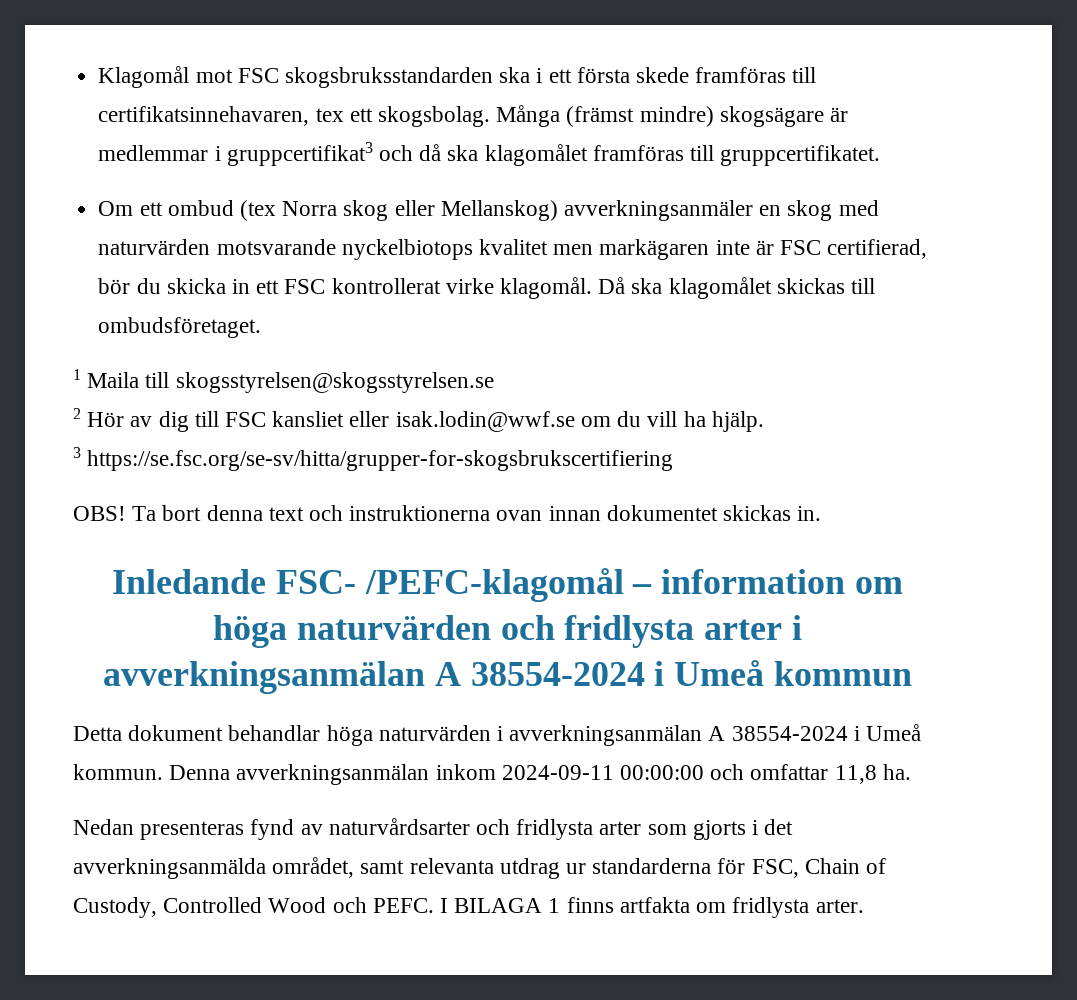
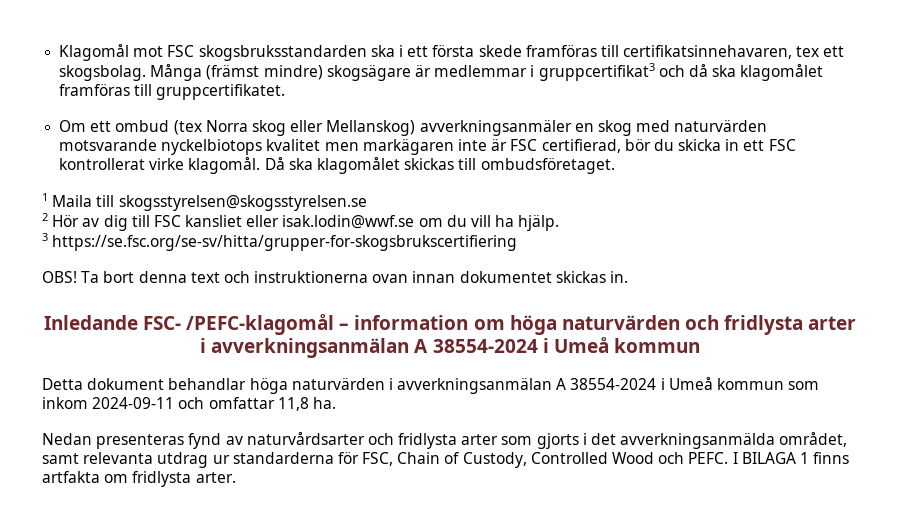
[73,764,430,785] kommun. Denna avverkningsanmälan -> [717,378,820,390] kommun som
[620,765,705,780] 00:00:00 -> (175, 403) none

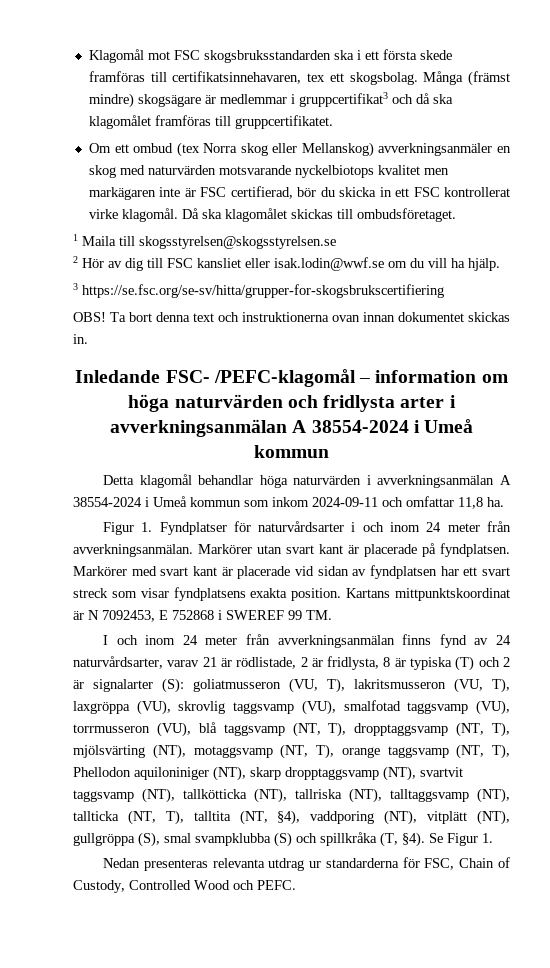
[87,378,165,390] dokument -> [139,474,192,488] klagomål
[42,432,848,449] [42,453,79,464] Nedan presenteras fynd av naturvårdsarter och fridlysta arter som gjorts i det avverkningsanmälda området, samt -> [102,521,511,535] [73,543,510,557] [73,565,511,579] [73,587,510,601] [73,610,332,622] [102,634,511,648] [73,656,511,671] [73,678,510,693] [73,700,511,715] [73,722,510,737] [73,744,510,759] [73,766,463,781] [73,788,510,803] [73,810,511,825] [73,832,493,847] [102,858,208,871] Figur 1. Fyndplatser för naturvårdsarter i och inom 24 meter från avverkningsanmälan. Markörer utan svart kant är placerade på fyndplatsen. Markörer med svart kant är placerade vid sidan av fyndplatsen har ett svart streck som visar fyndplatsens exakta position. Kartans mittpunktskoordinat är N 7092453, E 752868 i SWEREF 99 TM. // I och inom 24 meter från avverkningsanmälan finns fynd av 24 naturvårdsarter, varav 21 är rödlistade, 2 är fridlysta, 8 är typiska (T) och 2 är signalarter (S): goliatmusseron (VU, T), lakritsmusseron (VU, T), laxgröppa (VU), skrovlig taggsvamp (VU), smalfotad taggsvamp (VU), torrmusseron (VU), blå taggsvamp (NT, T), dropptaggsvamp (NT, T), mjölsvärting (NT), motaggsvamp (NT, T), orange taggsvamp (NT, T), Phellodon aquiloniniger (NT), skarp dropptaggsvamp (NT), svartvit taggsvamp (NT), tallkötticka (NT), tallriska (NT), talltaggsvamp (NT), tallticka (NT, T), talltita (NT, §4), vaddporing (NT), vitplätt (NT), gullgröppa (S), smal svampklubba (S) och spillkråka (T, §4). Se Figur 1. // Nedan presenteras
[732,452,850,464] [42,471,236,487] I BILAGA 1 finns artfakta om fridlysta arter. -> (296, 885) none

